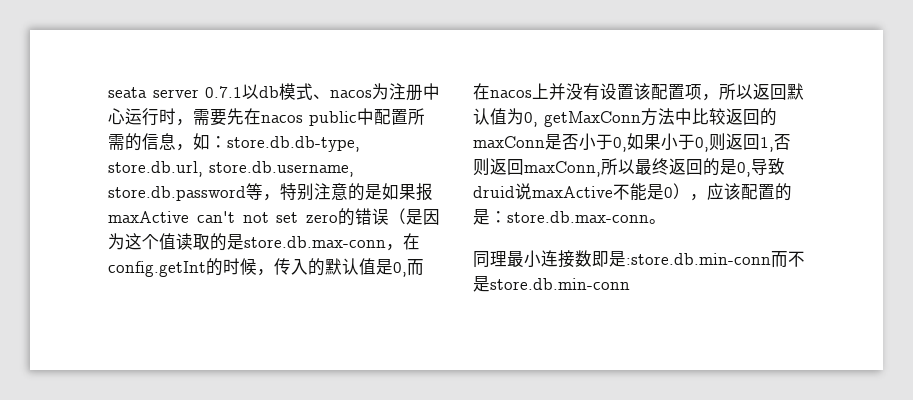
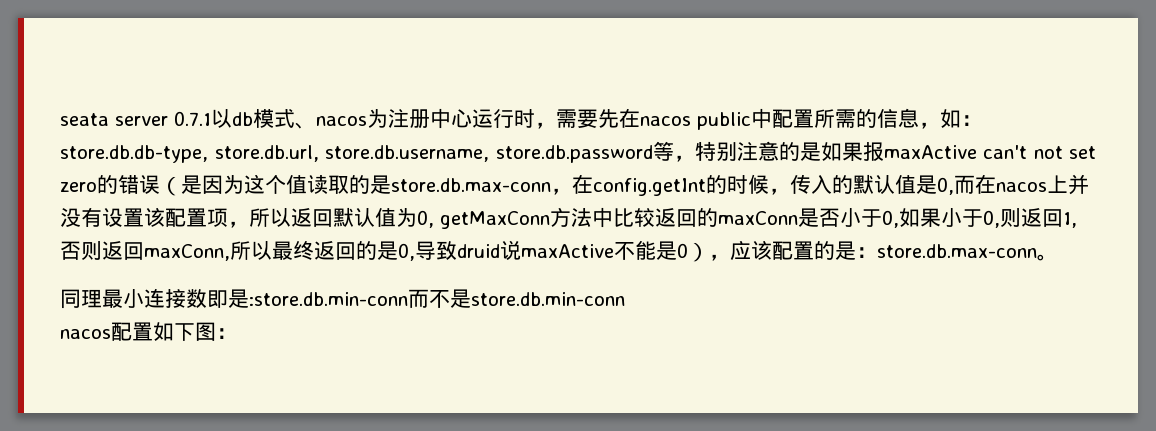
(630, 284) none -> [60,322,237,341] // nacos配置如下图：

